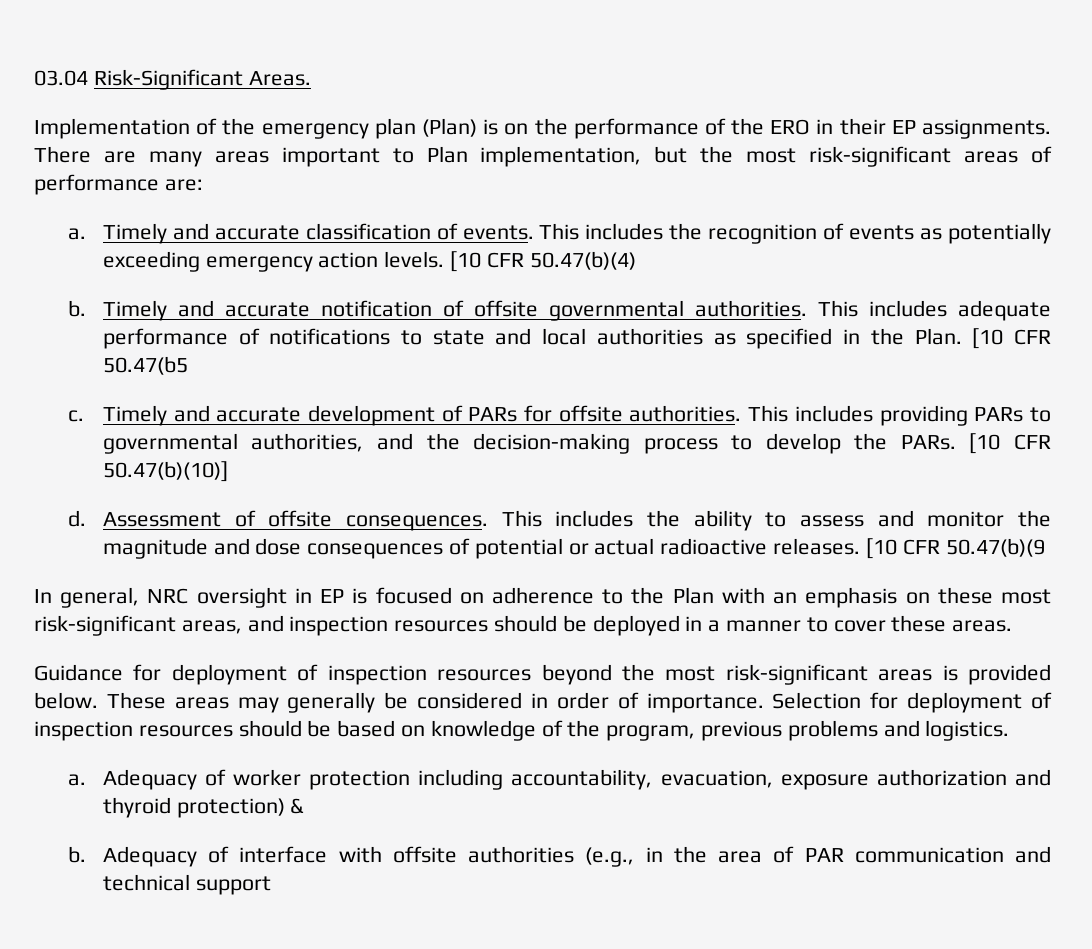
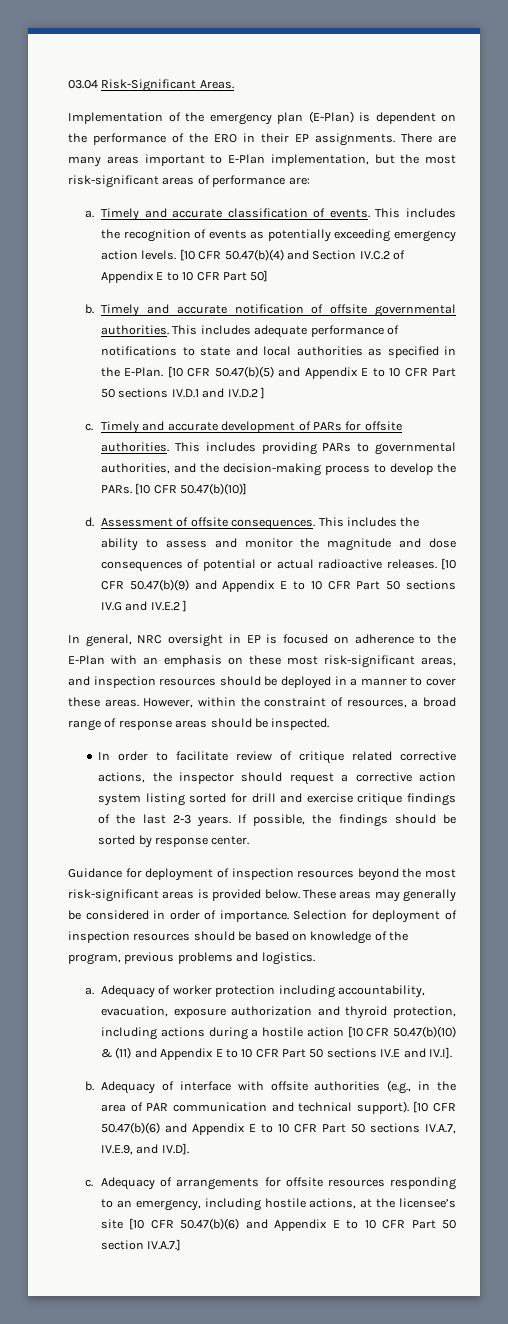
[421,118,499,137] (Plan) is -> [308,111,436,124] (E-Plan) is dependent
[426,146,468,163] Plan -> [228,154,265,164] E-Plan
(636, 260) none -> [286,250,406,260] [101,270,269,283] and Section IV.C.2 of Appendix E to 10 CFR Part 50]
[914,328,1051,349] [102,356,188,375] Plan. [10 CFR 50.47(b5 -> [124,366,456,379] [101,387,265,399] E-Plan. [10 CFR 50.47(b)(5) and Appendix E to 10 CFR Part 50 sections IV.D.1 and IV.D.2 ]
[945,538,1045,557] 50.47(b)(9 -> [129,579,456,592] [101,600,188,612] 50.47(b)(9) and Appendix E to 10 CFR Part 50 sections IV.G and IV.E.2 ]
[672,587,714,604] Plan -> [68,655,105,665] E-Plan
(1013, 626) none -> [143,697,457,708] [68,718,330,731] [98,751,457,764] [98,772,456,785] [98,793,457,806] [98,814,457,827] [98,835,250,848] However, within the constraint of resources, a broad range of response areas should be inspected. // In order to facilitate review of critique related corrective actions, the inspector should request a corrective action system listing sorted for drill and exercise critique findings of the last 2-3 years. If possible, the findings should be sorted by response center.
[176,798,305,818] protection) & -> [393,1006,456,1018] [101,1026,456,1040] [101,1047,452,1060] protection, including actions during a hostile action [10 CFR 50.47(b)(10) & (11) and Appendix E to 10 CFR Part 50 sections IV.E and IV.I].
[195,876,271,895] support -> [356,1101,456,1114] [101,1122,456,1135] [101,1143,189,1155] [84,1177,456,1190] [101,1198,456,1211] [101,1218,456,1231] [101,1239,182,1251] support). [10 CFR 50.47(b)(6) and Appendix E to 10 CFR Part 50 sections IV.A.7, IV.E.9, and IV.D]. // c. Adequacy of arrangements for offsite resources responding to an emergency, including hostile actions, at the licensee’s site [10 CFR 50.47(b)(6) and Appendix E to 10 CFR Part 50 section IV.A.7.]

